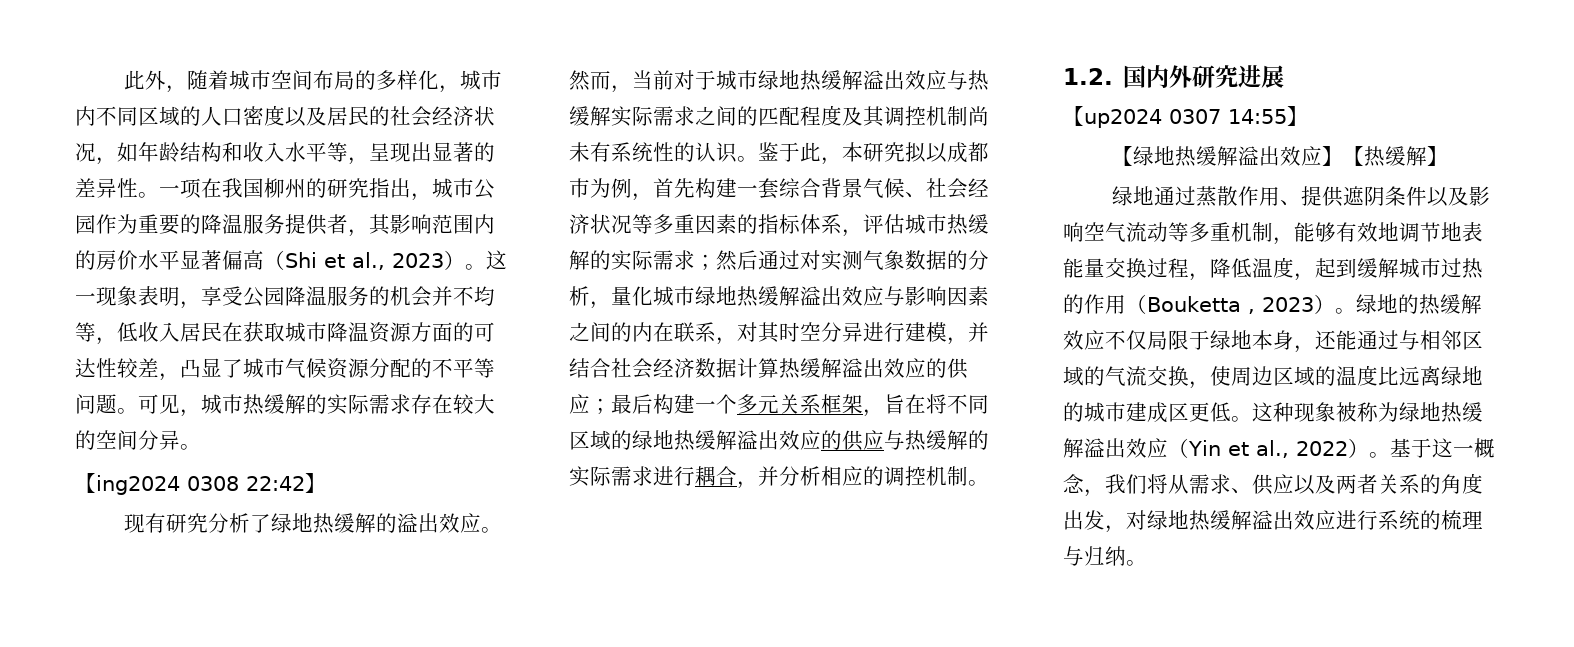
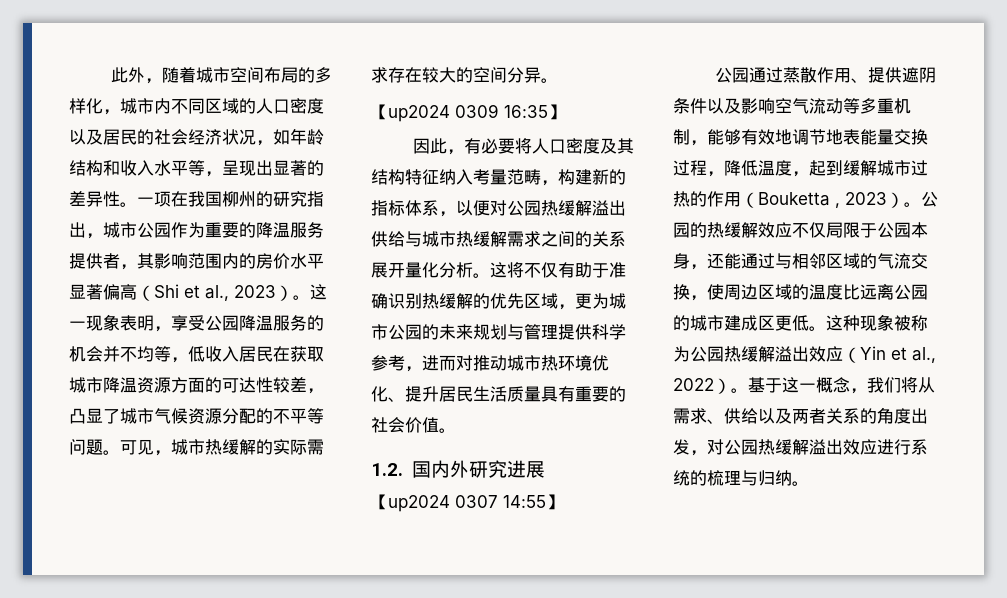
[96,473,326,495] [123,513,502,534] [569,70,989,93] [569,105,989,127] [569,142,989,165] [569,178,989,201] [569,214,989,237] [569,250,989,271] [569,286,989,309] [569,322,989,345] [569,358,968,379] [569,394,989,417] [569,430,989,451] [569,466,968,489] ing2024 0308 22:42】 // 现有研究分析了绿地热缓解的溢出效应。然而，当前对于城市绿地热缓解溢出效应与热缓解实际需求之间的匹配程度及其调控机制尚未有系统性的认识。鉴于此，本研究拟以成都市为例，首先构建一套综合背景气候、社会经济状况等多重因素的指标体系，评估城市热缓解的实际需求；然后通过对实测气象数据的分析，量化城市绿地热缓解溢出效应与影响因素之间的内在联系，对其时空分异进行建模，并结合社会经济数据计算热缓解溢出效应的供应；最后构建一个多元关系框架，旨在将不同区域的绿地热缓解溢出效应的供应与热缓解的实际需求进行耦合，并分析相应的调控机制 -> [388,104,565,122] [412,138,634,155] [371,169,626,186] [371,200,626,217] [371,231,626,247] [371,262,626,278] [371,293,626,310] [371,324,626,340] [371,355,609,372] [371,386,626,402] [371,417,439,433] up2024 0309 16:35】 // 因此，有必要将人口密度及其结构特征纳入考量范畴，构建新的指标体系，以便对公园热缓解溢出供给与城市热缓解需求之间的关系展开量化分析。这将不仅有助于准确识别热缓解的优先区域，更为城市公园的未来规划与管理提供科学参考，进而对推动城市热环境优化、提升居民生活质量具有重要的社会价值
[1111,146,1448,167] [1111,186,1154,206] 【绿地热缓解溢出效应】【热缓解】 // 绿地 -> [714,67,749,83] 公园
[1355,294,1398,314] 绿地 -> [921,191,938,207] [673,222,690,238] 公园
[1210,330,1252,350] 绿地 -> [877,222,911,238] 公园
[1441,366,1483,386] 绿地 -> [894,284,928,300] 公园
[1399,402,1441,422] 绿地 -> [690,346,724,362] 公园
[1273,474,1294,494] 应 -> [741,408,758,424] 给
[1147,510,1189,530] 绿地 -> [724,439,758,455] 公园

